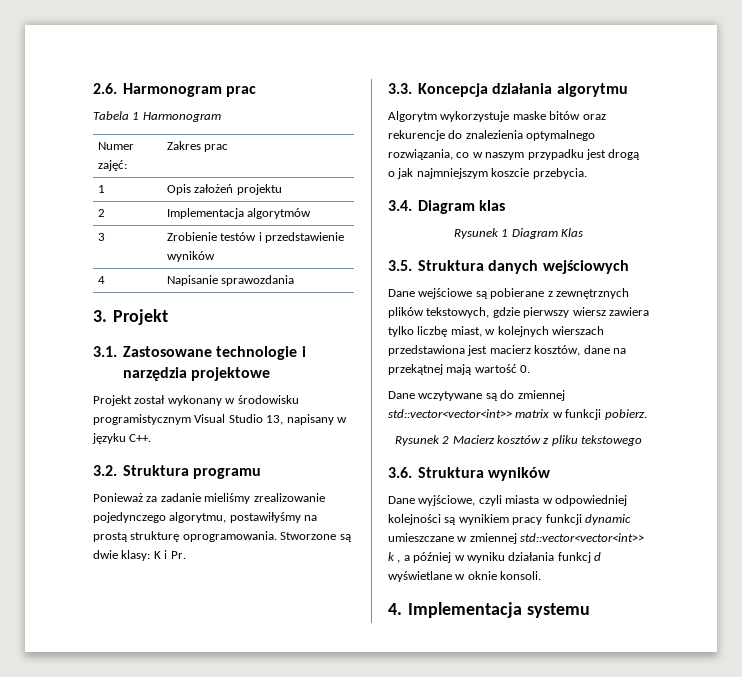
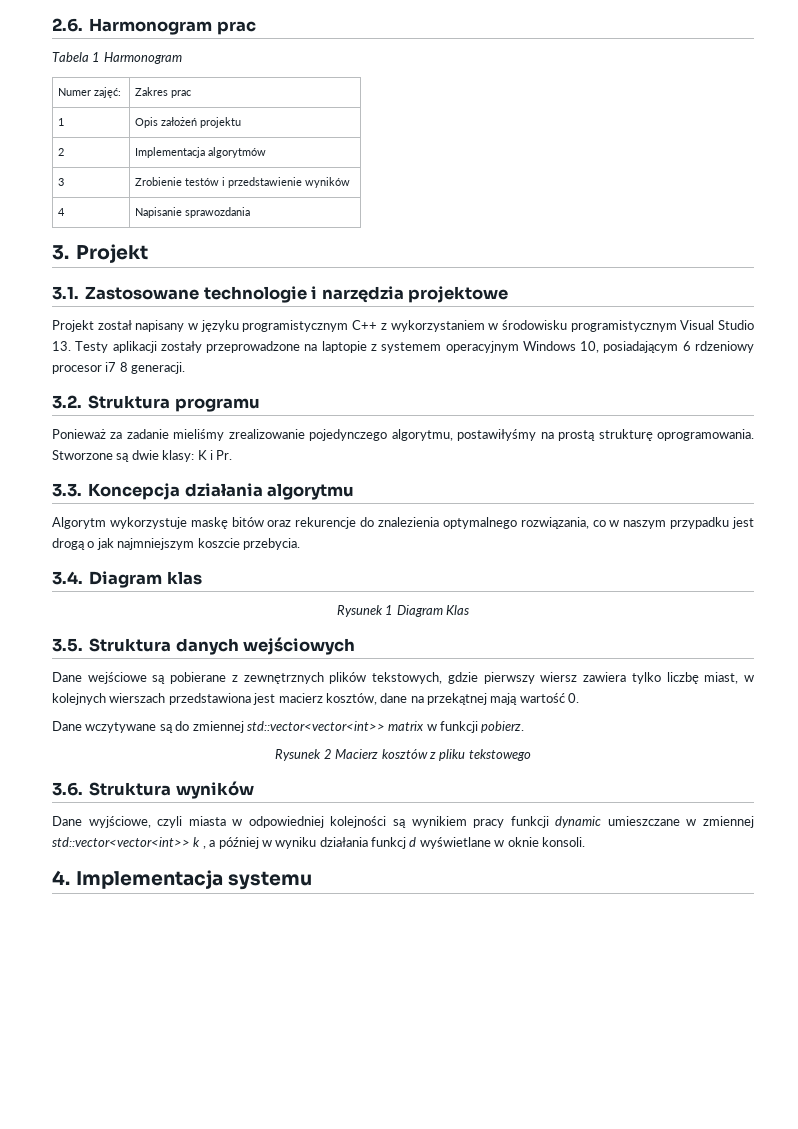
[167,395,222,406] wykonany -> [135,320,485,332] napisany w języku programistycznym C++ z wykorzystaniem
[266,414,347,425] [92,433,152,444] 13, napisany w języku C++. -> [52,341,755,353] [52,362,186,374] 13. Testy aplikacji zostały przeprowadzone na laptopie z systemem operacyjnym Windows 10, posiadającym 6 rdzeniowy procesor i7 8 generacji.
[512,111,546,120] maske -> [190,517,228,529] maskę

